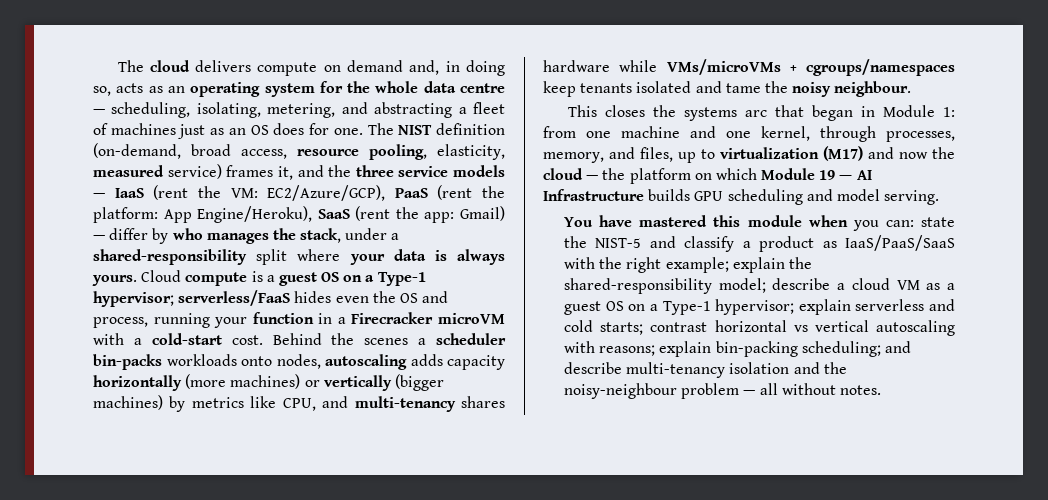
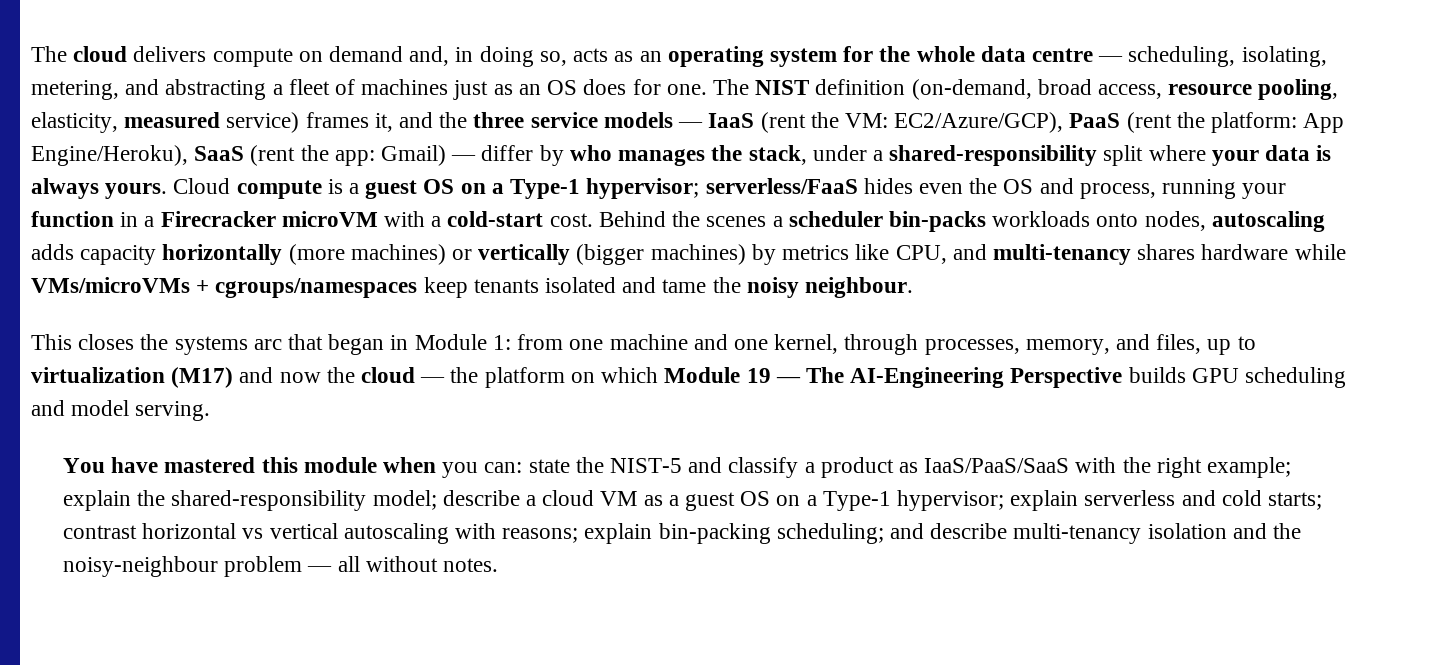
[856,170,872,180] [543,189,644,201] AI Infrastructure -> [805,367,1123,388] The AI-Engineering Perspective

